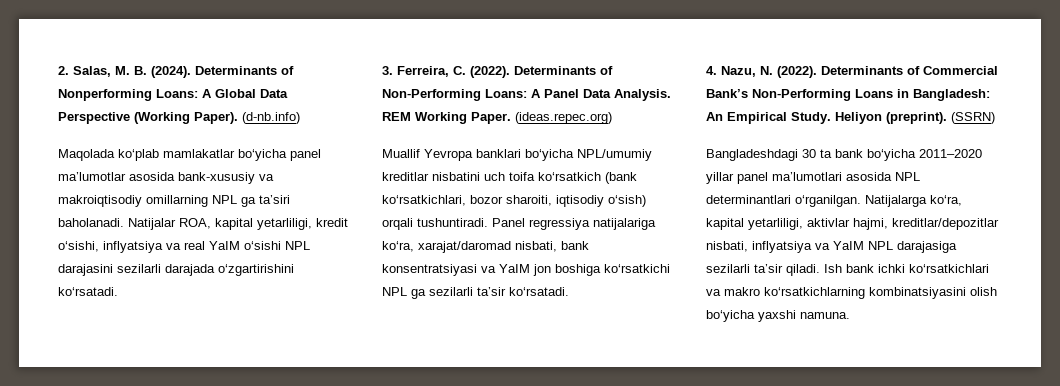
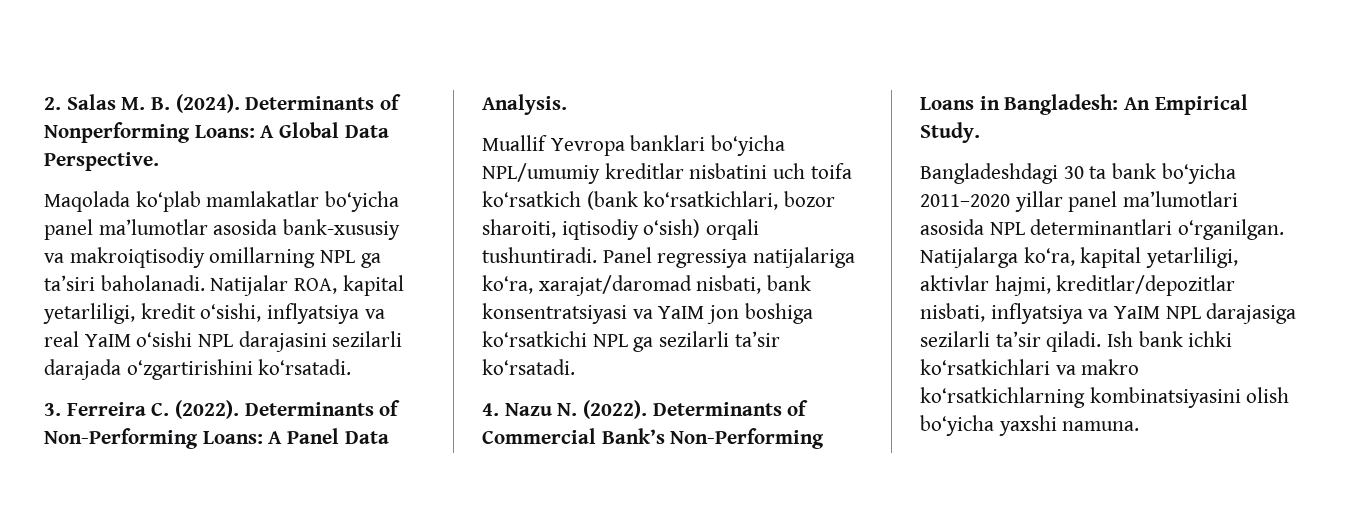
[73,66,111,77] Salas, -> [66,94,116,110] Salas
[58,112,300,124] Perspective (Working Paper). (d-nb.info) -> [44,152,159,171] Perspective.
[397,66,449,77] Ferreira, -> [66,402,146,416] Ferreira
[382,112,612,124] REM Working Paper. (ideas.repec.org) -> (567, 104) none
[721,66,756,77] Nazu, -> [504,403,552,416] Nazu
[835,112,995,124] Heliyon (preprint). (SSRN) -> (980, 132) none

